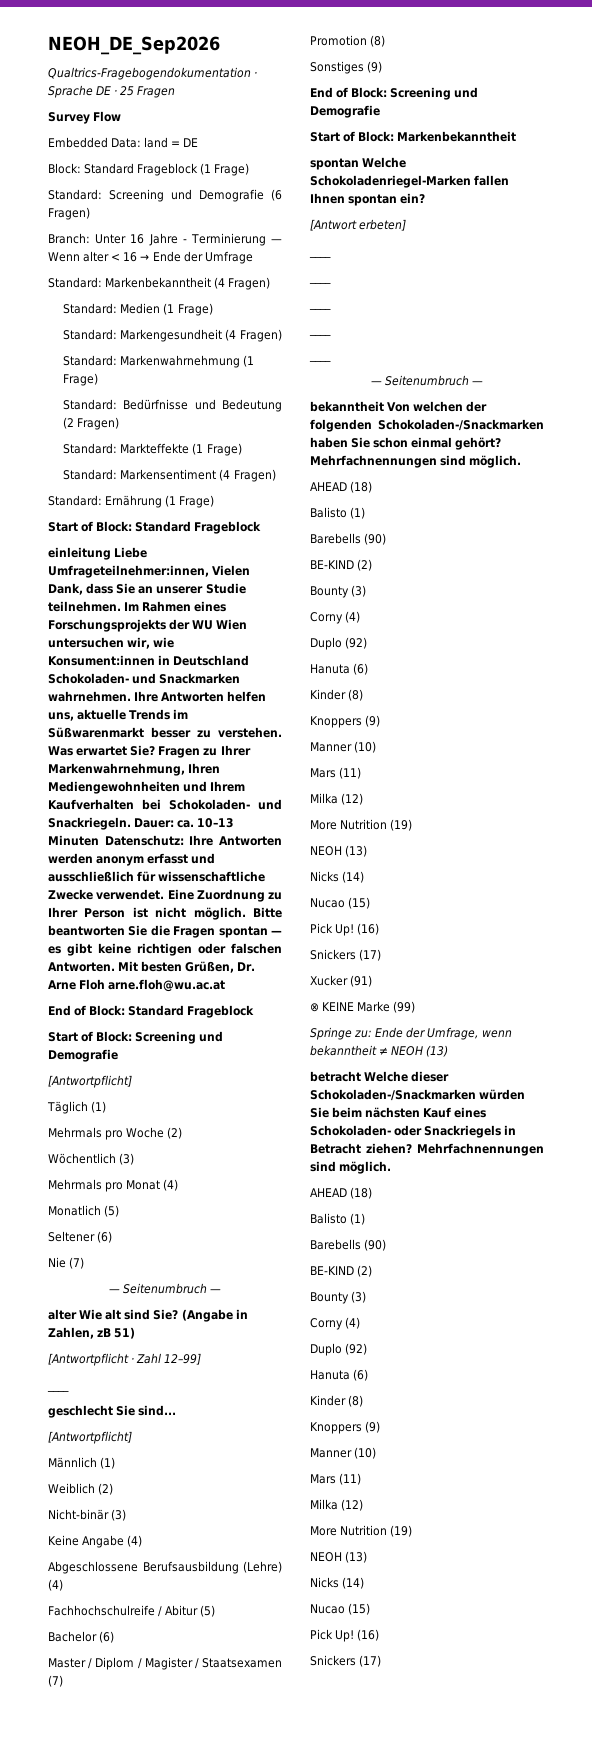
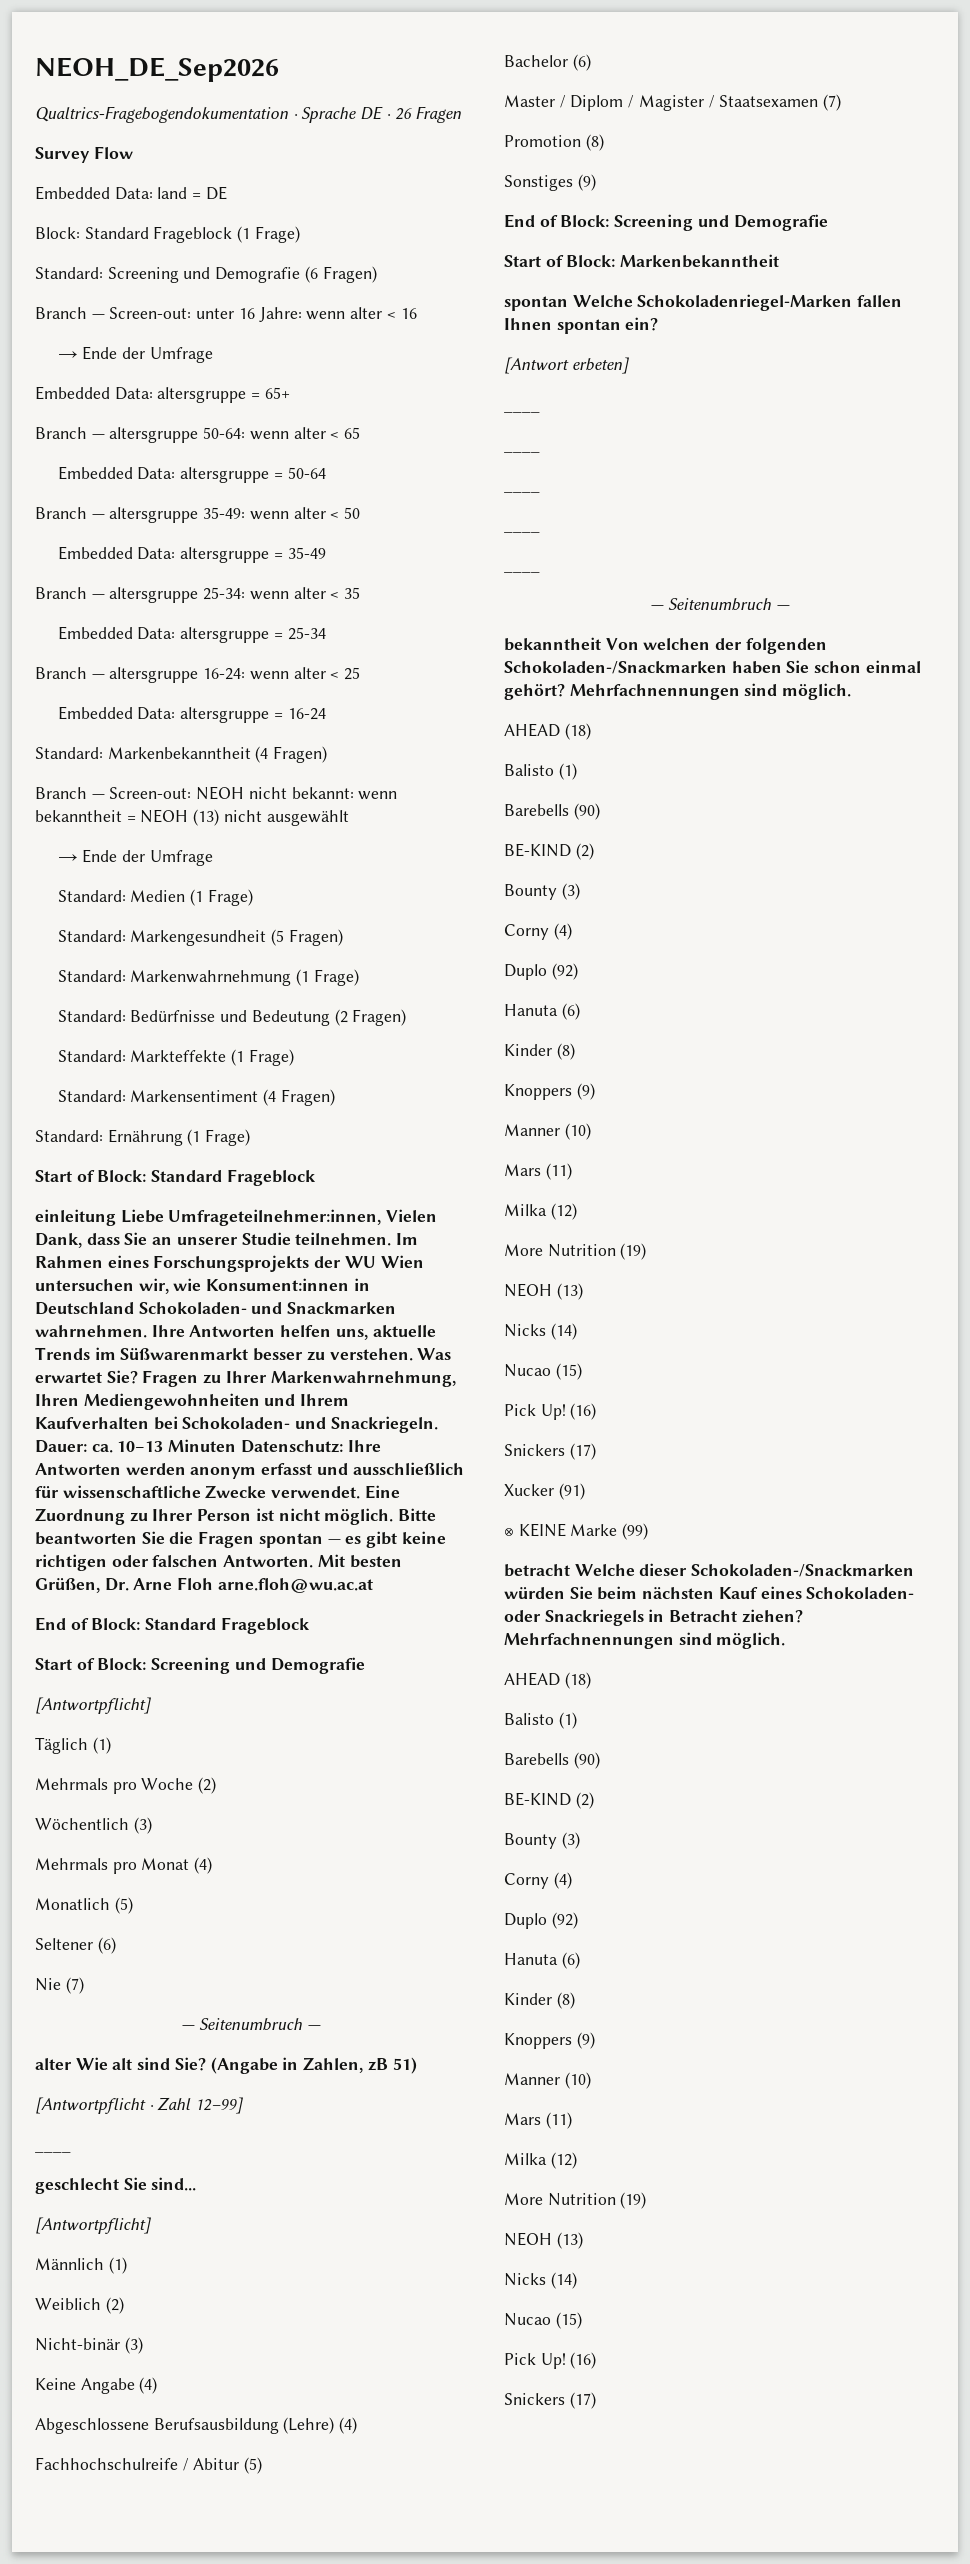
[120,86,135,96] 25 -> [394,108,412,120] 26
[48,233,282,246] [48,252,80,262] Branch: Unter 16 Jahre - Terminierung — Wenn -> [35,307,346,322] Branch — Screen-out: unter 16 Jahre: wenn
[140,251,253,264] [48,277,271,290] → Ende der Umfrage // Standard: Markenbekanntheit (4 Fragen) -> [57,346,213,363] [35,386,290,403] [35,427,361,443] [57,466,326,483] [35,507,361,523] [57,546,326,563] [35,587,361,603] [57,626,326,643] [35,667,361,683] [57,706,326,723] [35,746,328,763] [35,786,398,800] [35,809,349,826] [57,849,213,866] // → Ende der Umfrage // Embedded Data: altersgruppe = 65+ // Branch — altersgruppe 50-64: wenn alter < 65 // Embedded Data: altersgruppe = 50-64 // Branch — altersgruppe 35-49: wenn alter < 50 // Embedded Data: altersgruppe = 35-49 // Branch — altersgruppe 25-34: wenn alter < 35 // Embedded Data: altersgruppe = 25-34 // Branch — altersgruppe 16-24: wenn alter < 25 // Embedded Data: altersgruppe = 16-24 // Standard: Markenbekanntheit (4 Fragen) // Branch — Screen-out: NEOH nicht bekannt: wenn bekanntheit = NEOH (13) nicht ausgewählt // → Ende der Umfrage
[225,329,237,341] (4 -> [271,929,285,946] (5
[310,1027,512,1040] [310,1045,449,1057] // Springe zu: Ende der Umfrage, wenn bekanntheit ≠ NEOH (13) -> (649, 1531) none

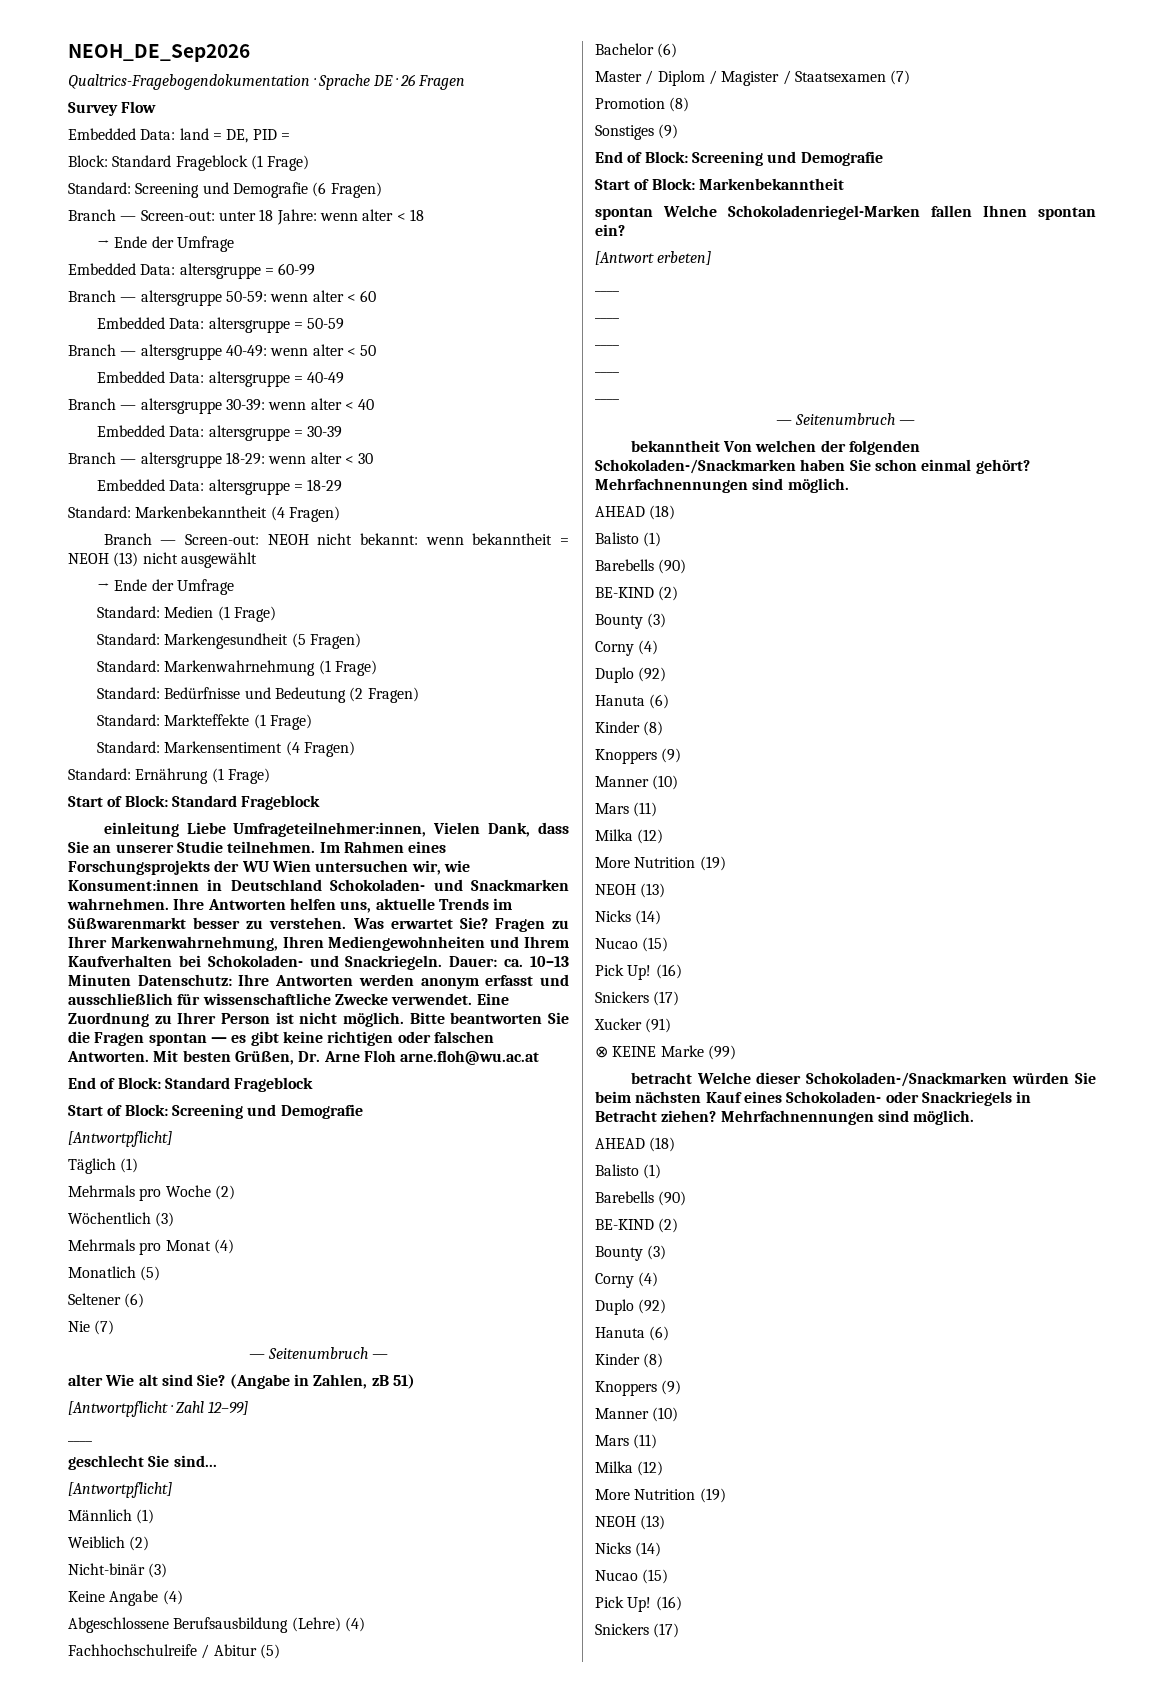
[205,186,227,200] DE -> [226,129,290,143] DE, PID =
[238,308,255,319] 16 -> [259,209,274,221] 18
[400,308,417,319] 16 -> [409,209,424,221] 18
[264,387,290,399] [35,427,361,443] [57,466,326,483] [35,507,246,523] 65+ // Branch — altersgruppe 50-64: wenn alter < 65 // Embedded Data: altersgruppe = 50-64 // Branch — altersgruppe 35-49: -> [278,263,316,276] [68,290,377,306] [97,317,345,333] [68,344,267,360] 60-99 // Branch — altersgruppe 50-59: wenn alter < 60 // Embedded Data: altersgruppe = 50-59 // Branch — altersgruppe 40-49:
[287,547,326,559] [35,587,361,603] [57,626,326,643] [35,667,361,683] [57,706,326,723] 35-49 // Branch — altersgruppe 25-34: wenn alter < 35 // Embedded Data: altersgruppe = 25-34 // Branch — altersgruppe 16-24: wenn alter < 25 // Embedded Data: altersgruppe = 16-24 -> [307,372,345,384] [68,398,375,414] [97,425,343,441] [68,452,374,468] [97,479,343,495] 40-49 // Branch — altersgruppe 30-39: wenn alter < 40 // Embedded Data: altersgruppe = 30-39 // Branch — altersgruppe 18-29: wenn alter < 30 // Embedded Data: altersgruppe = 18-29

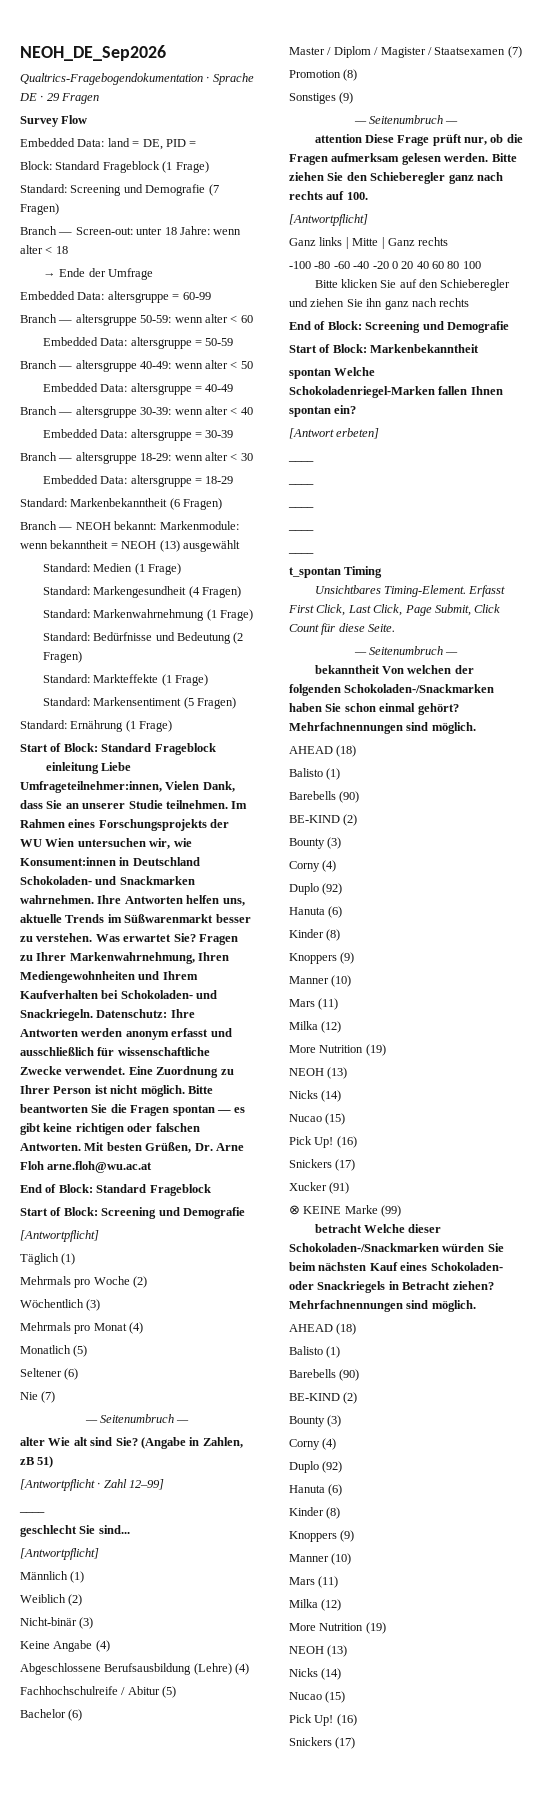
[399,74,416,86] 26 -> [46,93,60,101] 29
[312,182,327,197] (6 -> [208,184,219,196] (7
[270,506,340,522] [103,533,418,545] (4 Fragen) // Branch — Screen-out: NEOH nicht bekannt: -> [169,498,223,510] [20,521,239,530] (6 Fragen) // Branch — NEOH bekannt: Markenmodule:
[142,552,178,564] nicht -> (180, 546) none
[97,579,234,595] // → Ende der Umfrage -> (240, 546) none
[291,633,306,648] (5 -> [188,586,200,598] (4
[285,741,300,756] (4 -> [183,697,194,709] (5
[449,956,569,967] [68,974,131,986] Dauer: ca. 10–13 Minuten -> (93, 1015) none
(679, 131) none -> [353,115,459,124] [314,134,523,146] [289,153,517,165] [289,172,503,184] [289,191,368,200] [289,214,368,226] [289,237,449,249] [289,261,481,269] [314,279,511,291] [289,298,470,310] // — Seitenumbruch — // attention Diese Frage prüft nur, ob die Fragen aufmerksam gelesen werden. Bitte ziehen Sie den Schieberegler ganz nach rechts auf 100. // [Antwortpflicht] // Ganz links | Mitte | Ganz rechts // -100 -80 -60 -40 -20 0 20 40 60 80 100 // Bitte klicken Sie auf den Schieberegler und ziehen Sie ihn ganz nach rechts
(619, 399) none -> [289,566,383,578] [314,585,506,597] [288,604,501,616] [289,623,396,635] // t_spontan Timing // Unsichtbares Timing-Element. Erfasst First Click, Last Click, Page Submit, Click Count für diese Seite.

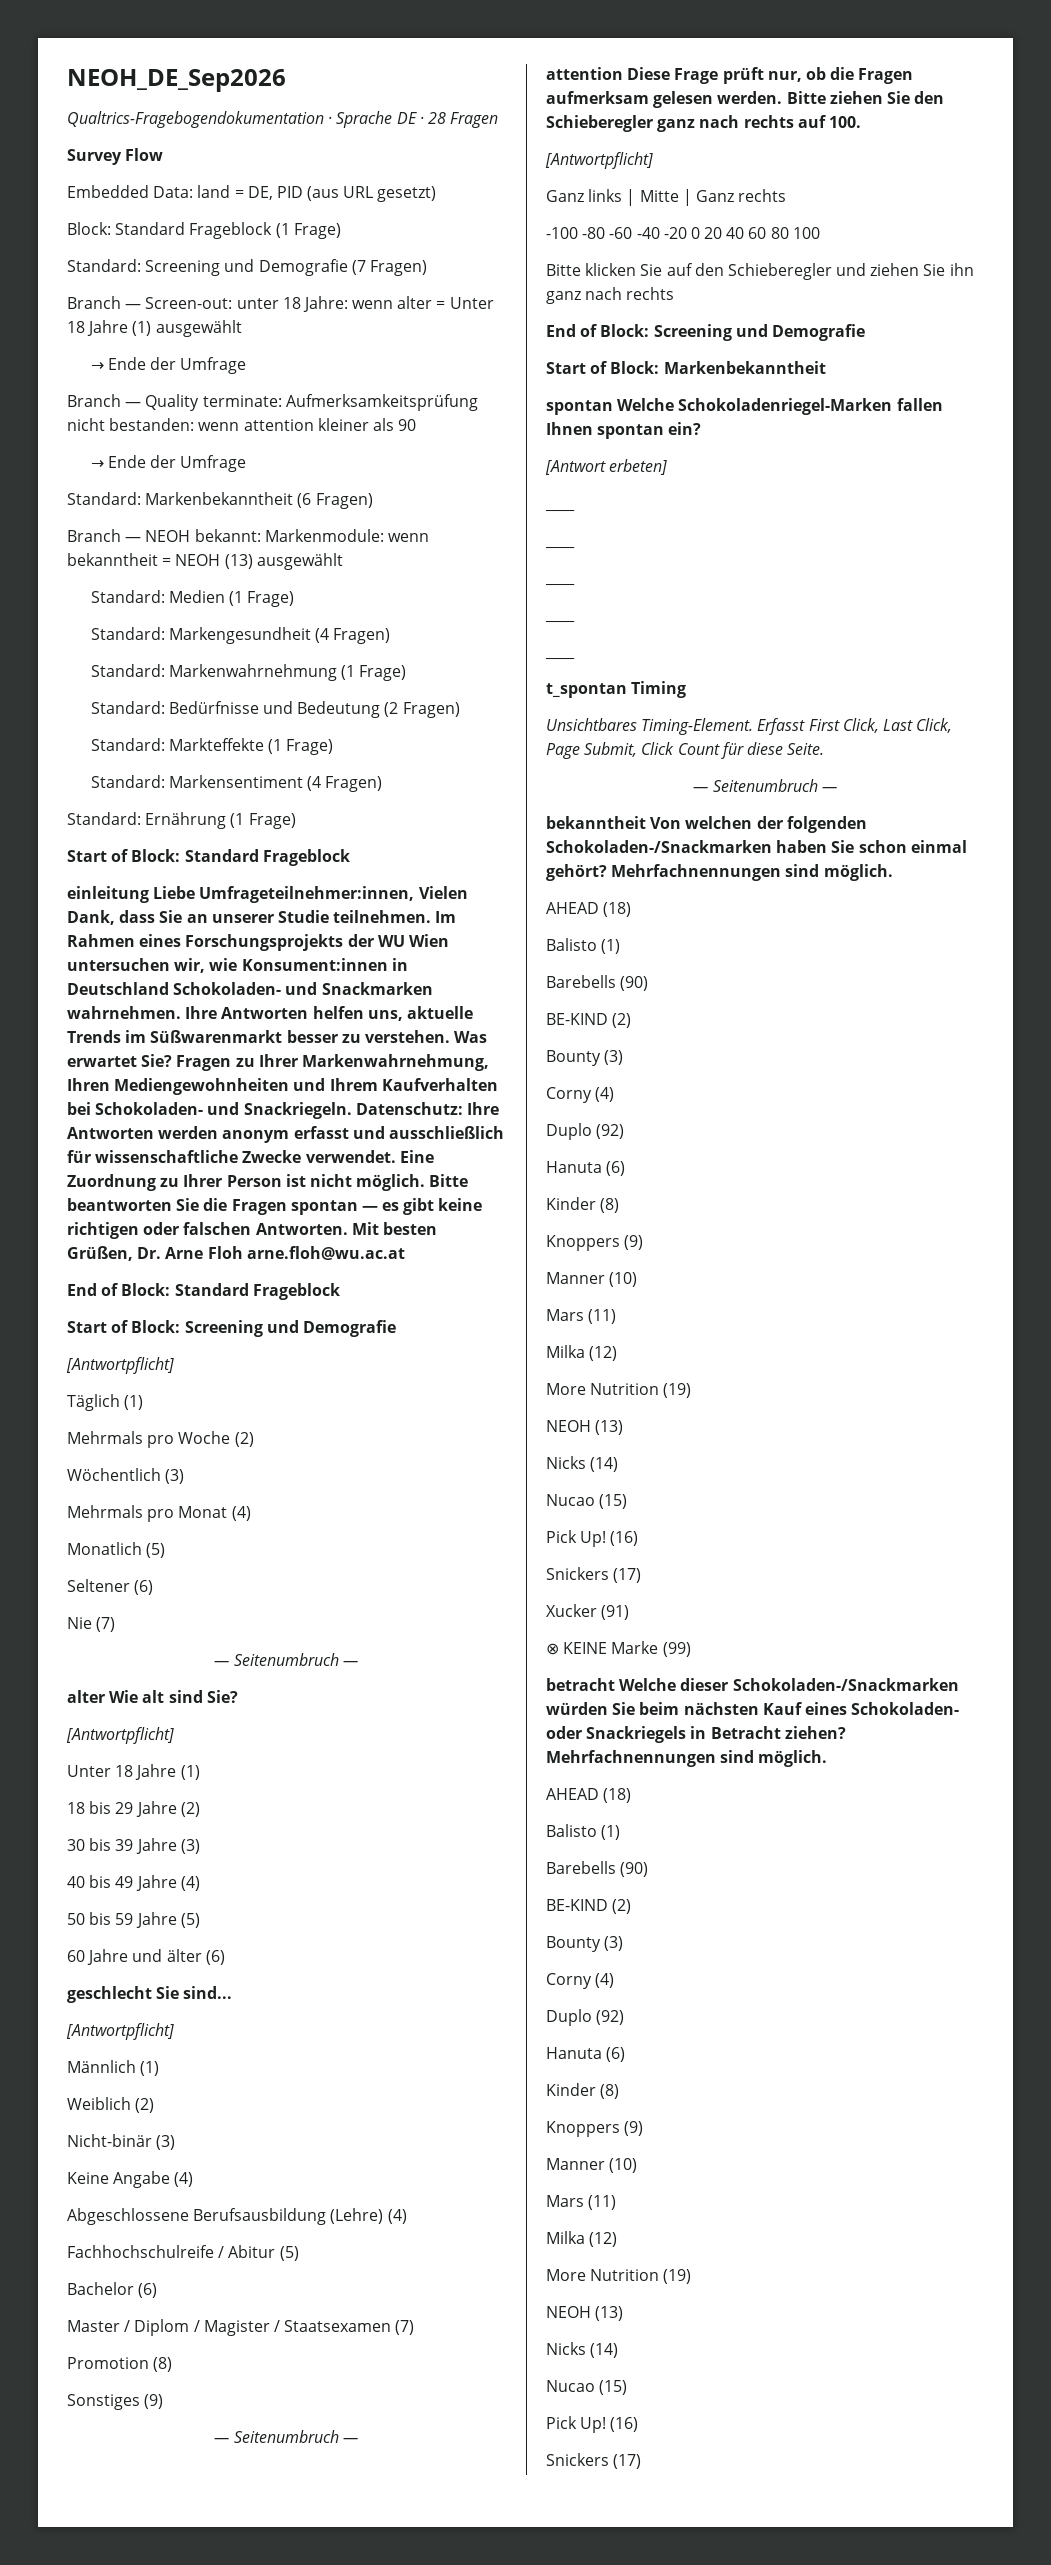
[46,93,60,101] 29 -> [427,112,446,124] 28
[189,141,197,147] = -> [307,186,437,202] (aus URL gesetzt)
[45,246,68,254] [42,268,154,280] [20,291,211,303] [20,314,253,326] [42,337,234,349] [20,360,253,372] [42,383,234,395] [20,406,253,418] [42,429,234,441] [20,452,253,464] [42,475,234,487] < 18 // → Ende der Umfrage // Embedded Data: altersgruppe = 60-99 // Branch — altersgruppe 50-59: wenn alter < 60 // Embedded Data: altersgruppe = 50-59 // Branch — altersgruppe 40-49: wenn alter < 50 // Embedded Data: altersgruppe = 40-49 // Branch — altersgruppe 30-39: wenn alter < 40 // Embedded Data: altersgruppe = 30-39 // Branch — altersgruppe 18-29: wenn alter < 30 // Embedded Data: altersgruppe = 18-29 -> [436,297,494,309] [67,320,242,337] [90,357,247,374] [67,394,478,411] [67,418,417,431] [90,455,247,472] = Unter 18 Jahre (1) ausgewählt // → Ende der Umfrage // Branch — Quality terminate: Aufmerksamkeitsprüfung nicht bestanden: wenn attention kleiner als 90 // → Ende der Umfrage
[183,697,194,709] (5 -> [307,776,322,791] (4
[140,1437,243,1449] [20,1456,54,1468] [20,1479,165,1491] [19,1511,45,1513] (Angabe in Zahlen, zB 51) // [Antwortpflicht · Zahl 12–99] // ____ -> [66,1727,174,1744] [67,1764,200,1780] [67,1801,200,1817] [67,1838,200,1854] [67,1875,200,1891] [67,1912,200,1928] [67,1949,225,1965] // [Antwortpflicht] // Unter 18 Jahre (1) // 18 bis 29 Jahre (2) // 30 bis 39 Jahre (3) // 40 bis 49 Jahre (4) // 50 bis 59 Jahre (5) // 60 Jahre und älter (6)

